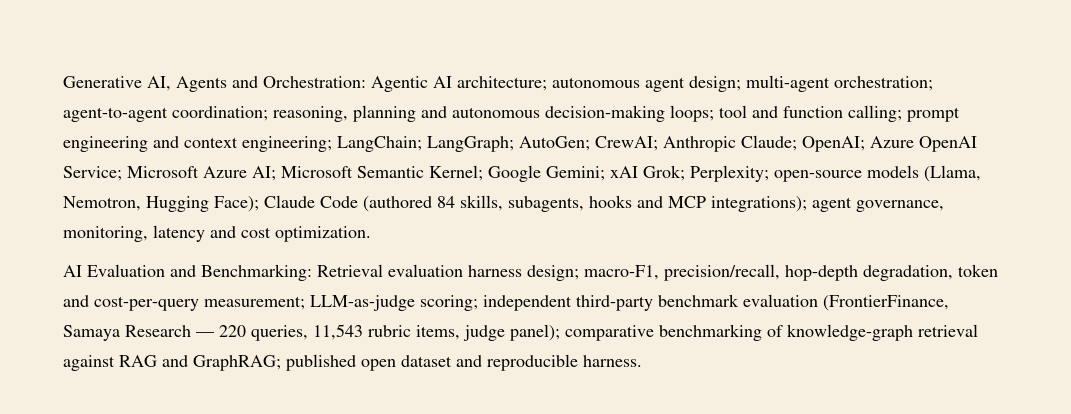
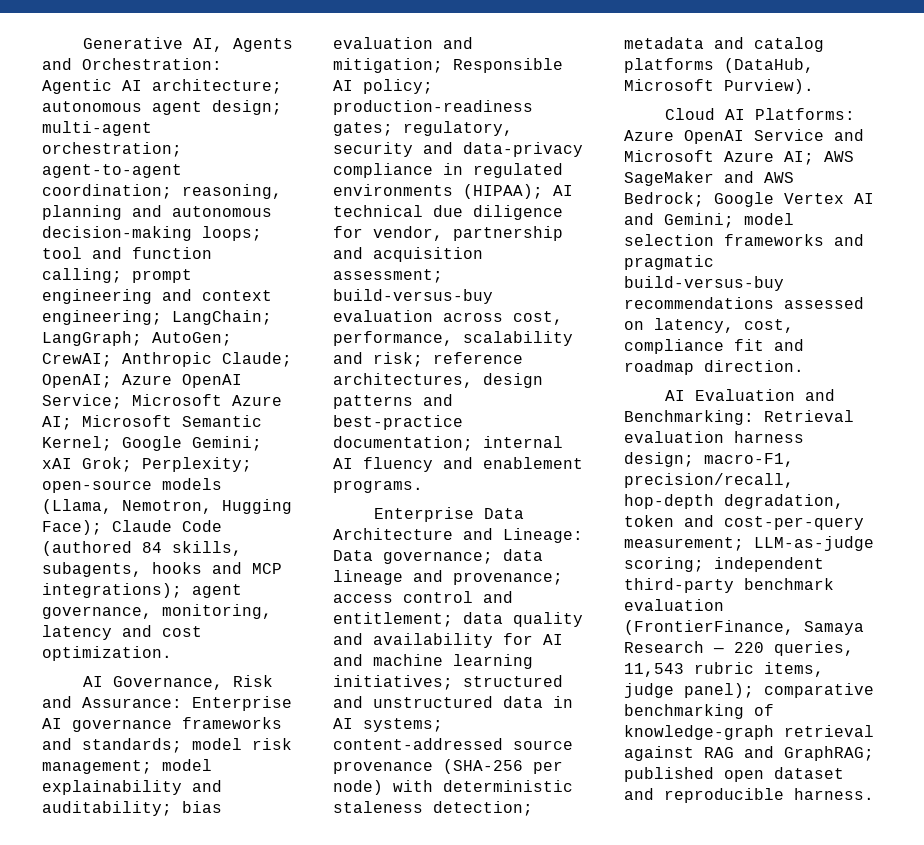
(371, 234) none -> [83,675,274,690] [42,696,292,711] [42,717,282,732] [42,738,292,753] [42,759,212,774] [42,780,222,795] [42,801,222,816] [333,37,473,49] [333,58,563,73] [333,79,433,94] [333,100,533,115] [333,121,513,136] [333,142,583,157] [333,163,563,178] [333,184,573,199] [333,205,563,220] [333,226,563,241] [333,247,483,262] [333,269,443,283] [333,289,493,304] [333,310,563,325] [333,331,573,346] [333,352,523,367] [333,373,543,388] [333,394,453,409] [333,415,463,430] [333,436,563,451] [333,457,583,472] [333,480,423,493] [374,507,525,522] [333,528,583,543] [333,549,543,564] [333,570,563,585] [333,591,513,603] [333,612,583,627] [333,633,563,648] [333,654,533,669] [333,675,563,690] [333,696,573,708] [333,718,443,732] [333,738,573,750] [333,759,563,774] [333,780,573,795] [333,801,533,816] [624,37,824,52] [624,58,814,73] [624,79,814,94] [665,108,856,120] [624,129,864,144] [624,150,854,165] [624,171,794,186] [624,192,874,207] [624,213,794,228] [624,234,864,246] [624,255,714,270] [624,276,784,291] [624,297,864,309] [624,318,794,333] [624,339,804,354] [624,360,804,375] // AI Governance, Risk and Assurance: Enterprise AI governance frameworks and standards; model risk management; model explainability and auditability; bias evaluation and mitigation; Responsible AI policy; production-readiness gates; regulatory, security and data-privacy compliance in regulated environments (HIPAA); AI technical due diligence for vendor, partnership and acquisition assessment; build-versus-buy evaluation across cost, performance, scalability and risk; reference architectures, design patterns and best-practice documentation; internal AI fluency and enablement programs. // Enterprise Data Architecture and Lineage: Data governance; data lineage and provenance; access control and entitlement; data quality and availability for AI and machine learning initiatives; structured and unstructured data in AI systems; content-addressed source provenance (SHA-256 per node) with deterministic staleness detection; metadata and catalog platforms (DataHub, Microsoft Purview). // Cloud AI Platforms: Azure OpenAI Service and Microsoft Azure AI; AWS SageMaker and AWS Bedrock; Google Vertex AI and Gemini; model selection frameworks and pragmatic build-versus-buy recommendations assessed on latency, cost, compliance fit and roadmap direction.

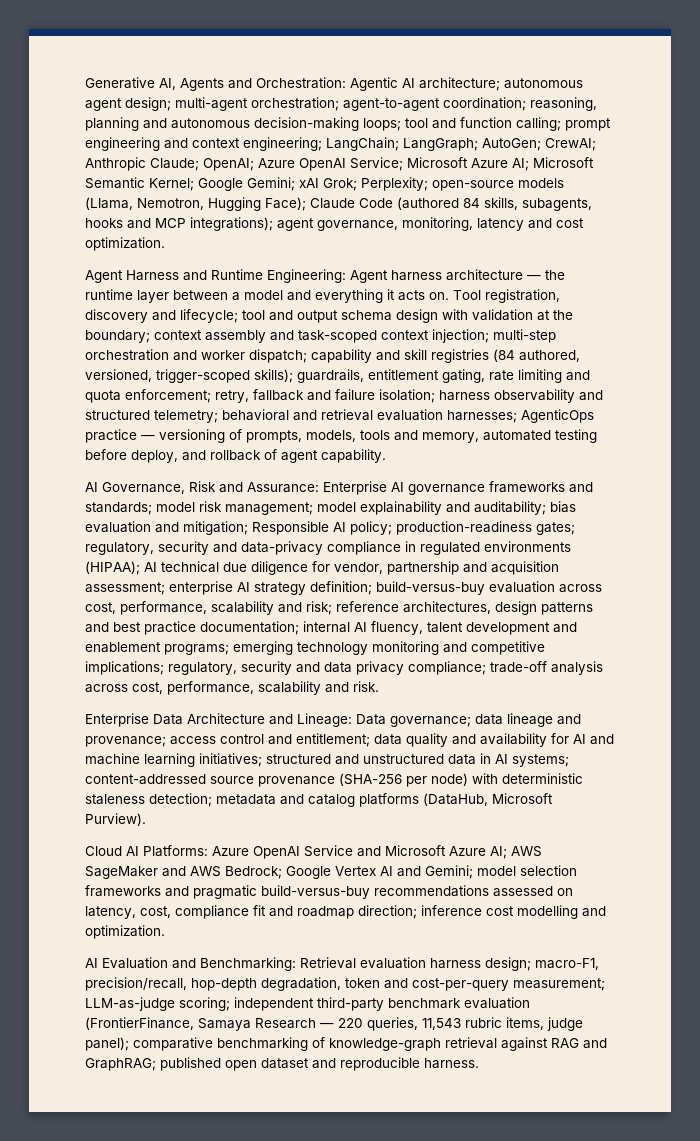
(172, 653) none -> [85,269,565,283] [85,289,560,303] [85,309,573,323] [85,329,556,343] [85,349,580,363] [85,369,590,383] [85,389,603,403] [85,409,594,423] [85,429,597,443] [85,449,386,463] // Agent Harness and Runtime Engineering: Agent harness architecture — the runtime layer between a model and everything it acts on. Tool registration, discovery and lifecycle; tool and output schema design with validation at the boundary; context assembly and task-scoped context injection; multi-step orchestration and worker dispatch; capability and skill registries (84 authored, versioned, trigger-scoped skills); guardrails, entitlement gating, rate limiting and quota enforcement; retry, fallback and failure isolation; harness observability and structured telemetry; behavioral and retrieval evaluation harnesses; AgenticOps practice — versioning of prompts, models, tools and memory, automated testing before deploy, and rollback of agent capability.
(443, 276) none -> [169,581,372,595] enterprise AI strategy definition;
[333,415,463,430] best-practice -> [113,621,196,635] best practice
[363,457,583,472] [333,480,423,493] fluency and enablement programs. -> [371,621,577,635] [85,641,545,655] [85,661,603,675] [85,681,379,695] fluency, talent development and enablement programs; emerging technology monitoring and competitive implications; regulatory, security and data privacy compliance; trade-off analysis across cost, performance, scalability and risk.
[704,360,804,372] direction. -> [358,905,606,919] [85,925,165,939] direction; inference cost modelling and optimization.

